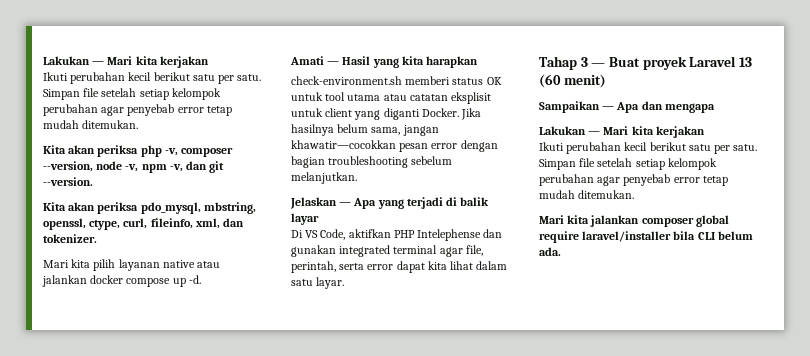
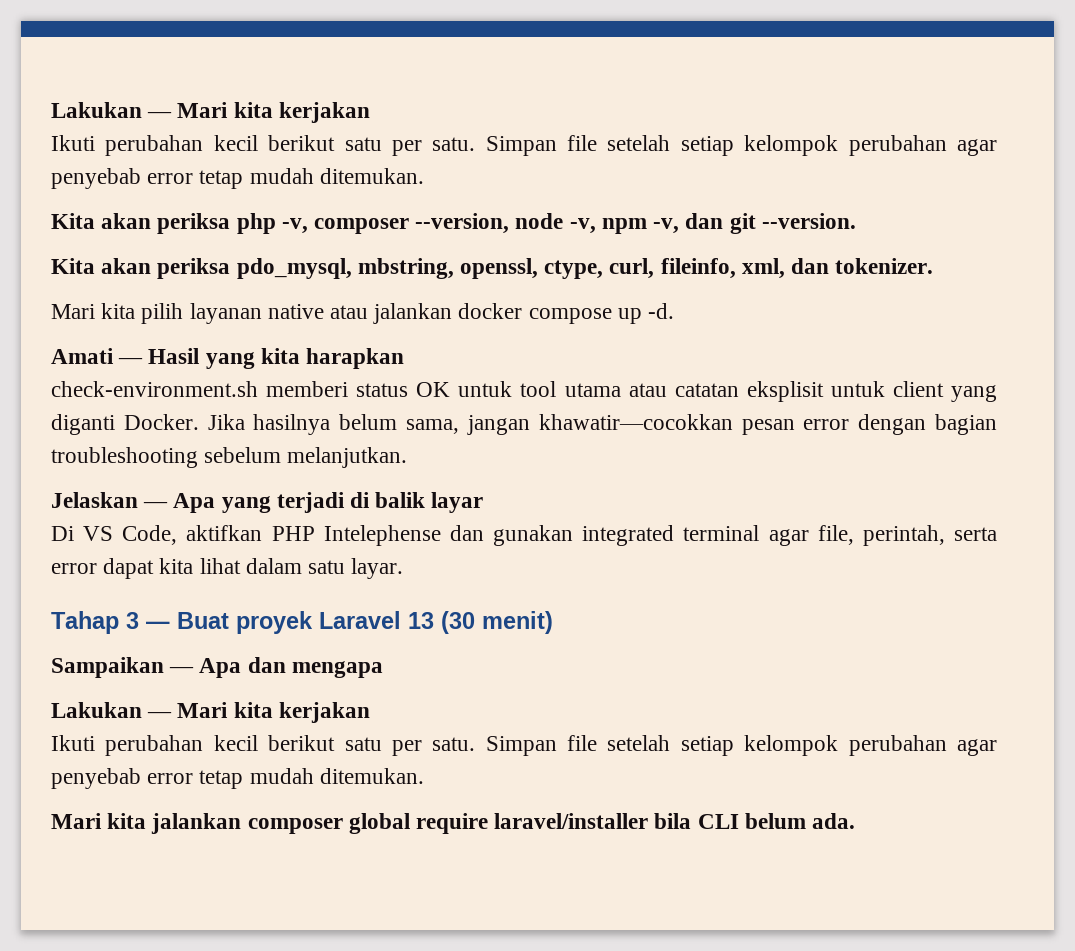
[539,74,561,88] (60 -> [441,611,475,634] (30

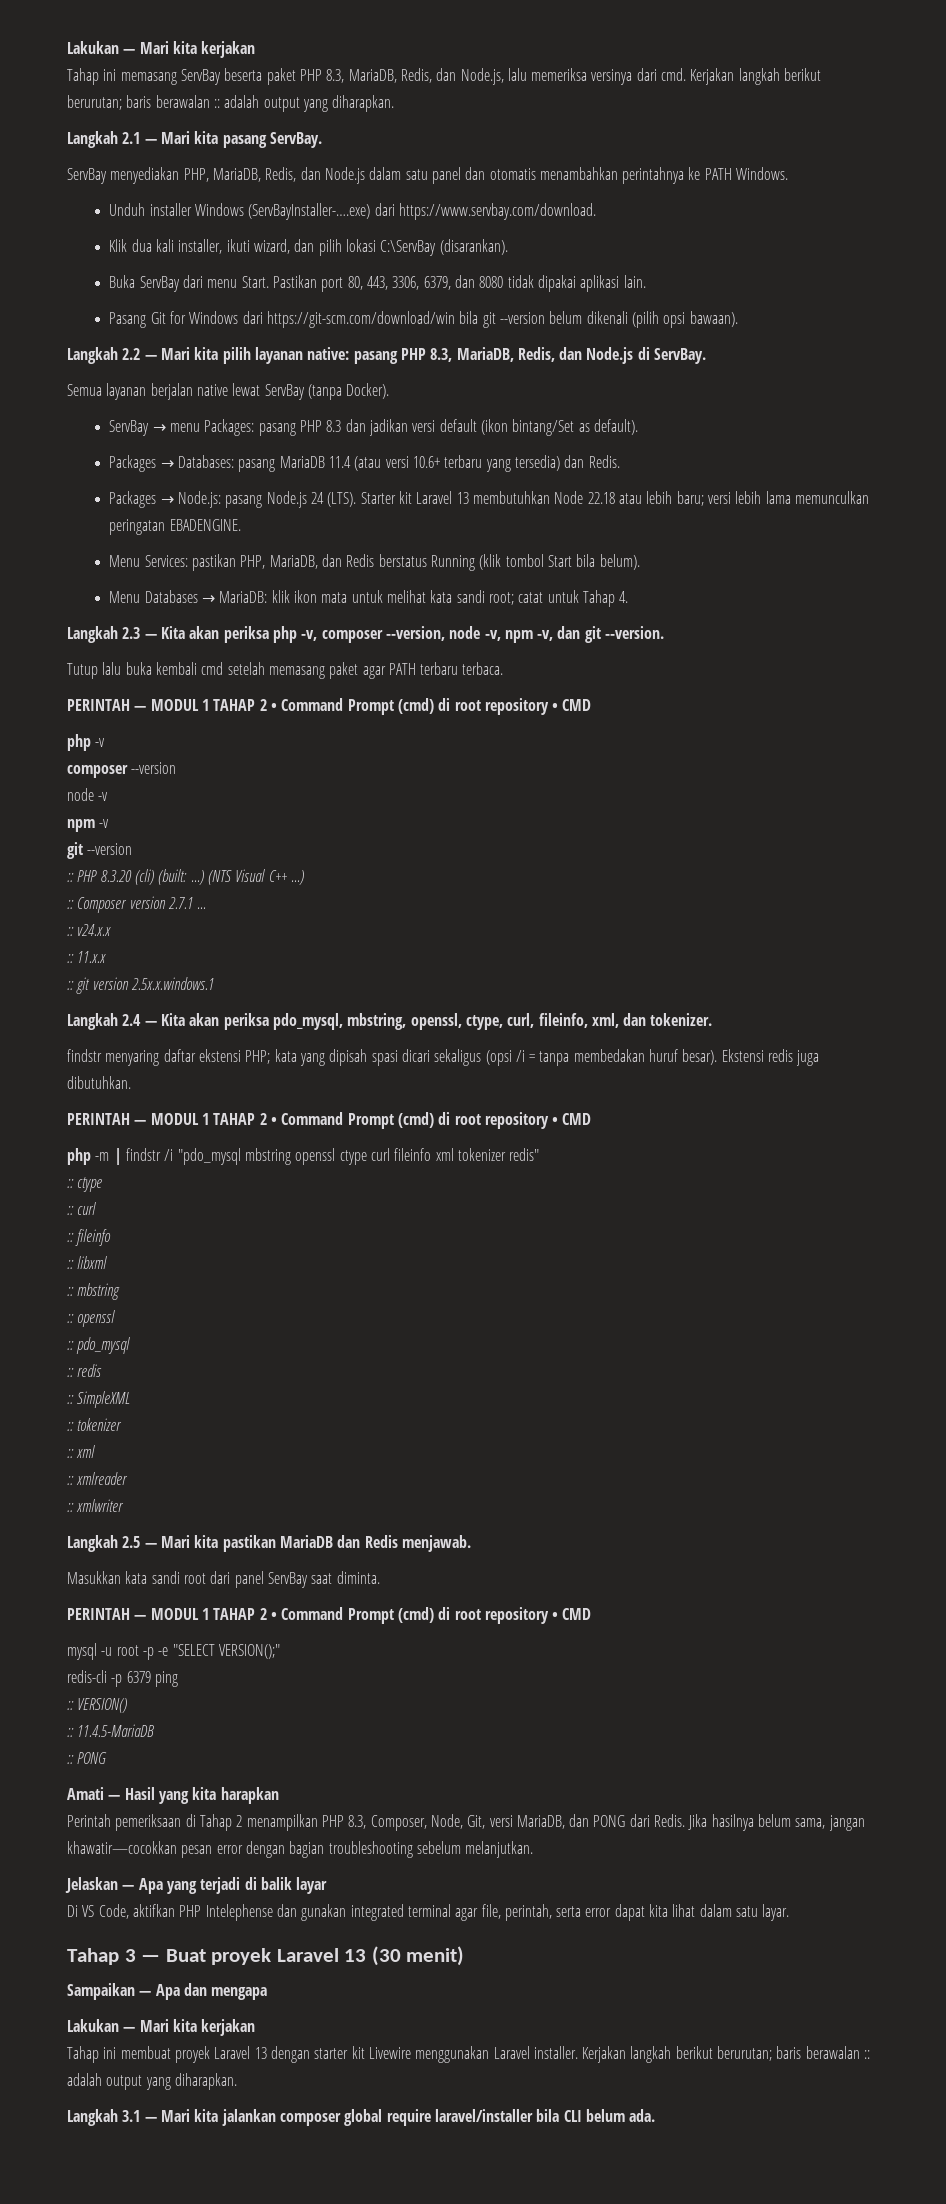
[51,102,370,123] [51,135,997,156] [51,168,424,189] Lakukan — Mari kita kerjakan // Ikuti perubahan kecil berikut satu per satu. Simpan file setelah setiap kelompok perubahan agar penyebab error tetap mudah ditemukan. // -> [67,41,256,58] [67,68,822,85] [67,95,395,112] [67,131,322,148] [67,167,789,184] [109,203,597,220] [109,239,508,256] [109,275,646,292] [109,311,738,328] [67,347,707,364] [67,383,390,400] [109,419,638,436] [109,455,620,472] [109,491,869,508] [109,519,241,535] [109,554,640,571] [109,590,629,607] [67,626,157,643] Lakukan — Mari kita kerjakan // Tahap ini memasang ServBay beserta paket PHP 8.3, MariaDB, Redis, dan Node.js, lalu memeriksa versinya dari cmd. Kerjakan langkah berikut berurutan; baris berawalan :: adalah output yang diharapkan. // Langkah 2.1 — Mari kita pasang ServBay. // ServBay menyediakan PHP, MariaDB, Redis, dan Node.js dalam satu panel dan otomatis menambahkan perintahnya ke PATH Windows. // Unduh installer Windows (ServBayInstaller-….exe) dari https://www.servbay.com/download. // Klik dua kali installer, ikuti wizard, dan pilih lokasi C:\ServBay (disarankan). // Buka ServBay dari menu Start. Pastikan port 80, 443, 3306, 6379, dan 8080 tidak dipakai aplikasi lain. // Pasang Git for Windows dari https://git-scm.com/download/win bila git --version belum dikenali (pilih opsi bawaan). // Langkah 2.2 — Mari kita pilih layanan native: pasang PHP 8.3, MariaDB, Redis, dan Node.js di ServBay. // Semua layanan berjalan native lewat ServBay (tanpa Docker). // ServBay → menu Packages: pasang PHP 8.3 dan jadikan versi default (ikon bintang/Set as default). // Packages → Databases: pasang MariaDB 11.4 (atau versi 10.6+ terbaru yang tersedia) dan Redis. // Packages → Node.js: pasang Node.js 24 (LTS). Starter kit Laravel 13 membutuhkan Node 22.18 atau lebih baru; versi lebih lama memunculkan peringatan EBADENGINE. // Menu Services: pastikan PHP, MariaDB, dan Redis berstatus Running (klik tombol Start bila belum). // Menu Databases → MariaDB: klik ikon mata untuk melihat kata sandi root; catat untuk Tahap 4. // Langkah 2.3 —
(856, 221) none -> [67,662,504,679] [67,698,592,715] [67,734,106,751] [67,762,177,778] [67,788,109,801] [67,819,110,832] [67,842,133,859] [67,869,304,885] [67,896,207,913] [67,924,112,936] [67,951,107,963] [67,977,214,994] [67,1013,157,1030] Tutup lalu buka kembali cmd setelah memasang paket agar PATH terbaru terbaca. // PERINTAH — MODUL 1 TAHAP 2 • Command Prompt (cmd) di root repository • CMD // php -v // composer --version // node -v // npm -v // git --version // :: PHP 8.3.20 (cli) (built: …) (NTS Visual C++ …) // :: Composer version 2.7.1 … // :: v24.x.x // :: 11.x.x // :: git version 2.5x.x.windows.1 // Langkah 2.4 —
[51,303,675,324] Mari kita pilih layanan native atau jalankan docker compose up -d. -> [67,1049,820,1066] [67,1076,131,1089] [67,1112,592,1129] [67,1148,540,1165] [67,1177,103,1192] [67,1202,97,1215] [67,1229,112,1246] [67,1256,108,1269] [67,1283,121,1300] [67,1310,116,1327] [67,1337,131,1354] [67,1364,103,1377] [67,1391,131,1408] [67,1418,123,1431] [67,1445,96,1458] [67,1472,129,1485] [67,1499,125,1512] [67,1535,471,1552] [67,1571,380,1588] [67,1607,592,1624] [67,1643,280,1660] [67,1670,178,1687] [67,1698,128,1713] [67,1724,155,1737] [67,1752,108,1764] findstr menyaring daftar ekstensi PHP; kata yang dipisah spasi dicari sekaligus (opsi /i = tanpa membedakan huruf besar). Ekstensi redis juga dibutuhkan. // PERINTAH — MODUL 1 TAHAP 2 • Command Prompt (cmd) di root repository • CMD // php -m | findstr /i "pdo_mysql mbstring openssl ctype curl fileinfo xml tokenizer redis" // :: ctype // :: curl // :: fileinfo // :: libxml // :: mbstring // :: openssl // :: pdo_mysql // :: redis // :: SimpleXML // :: tokenizer // :: xml // :: xmlreader // :: xmlwriter // Langkah 2.5 — Mari kita pastikan MariaDB dan Redis menjawab. // Masukkan kata sandi root dari panel ServBay saat diminta. // PERINTAH — MODUL 1 TAHAP 2 • Command Prompt (cmd) di root repository • CMD // mysql -u root -p -e "SELECT VERSION();" // redis-cli -p 6379 ping // :: VERSION() // :: 11.4.5-MariaDB // :: PONG
[51,381,998,402] [51,414,199,435] check-environment.sh memberi status OK untuk tool utama atau catatan eksplisit untuk client yang diganti Docker. -> [67,1814,686,1831] Perintah pemeriksaan di Tahap 2 menampilkan PHP 8.3, Composer, Node, Git, versi MariaDB, dan PONG dari Redis.
[51,735,997,756] [51,768,424,789] Ikuti perubahan kecil berikut satu per satu. Simpan file setelah setiap kelompok perubahan agar penyebab error tetap mudah ditemukan. // -> [67,2046,871,2063] [67,2073,237,2090] [67,2109,157,2126] Tahap ini membuat proyek Laravel 13 dengan starter kit Livewire menggunakan Laravel installer. Kerjakan langkah berikut berurutan; baris berawalan :: adalah output yang diharapkan. // Langkah 3.1 —

